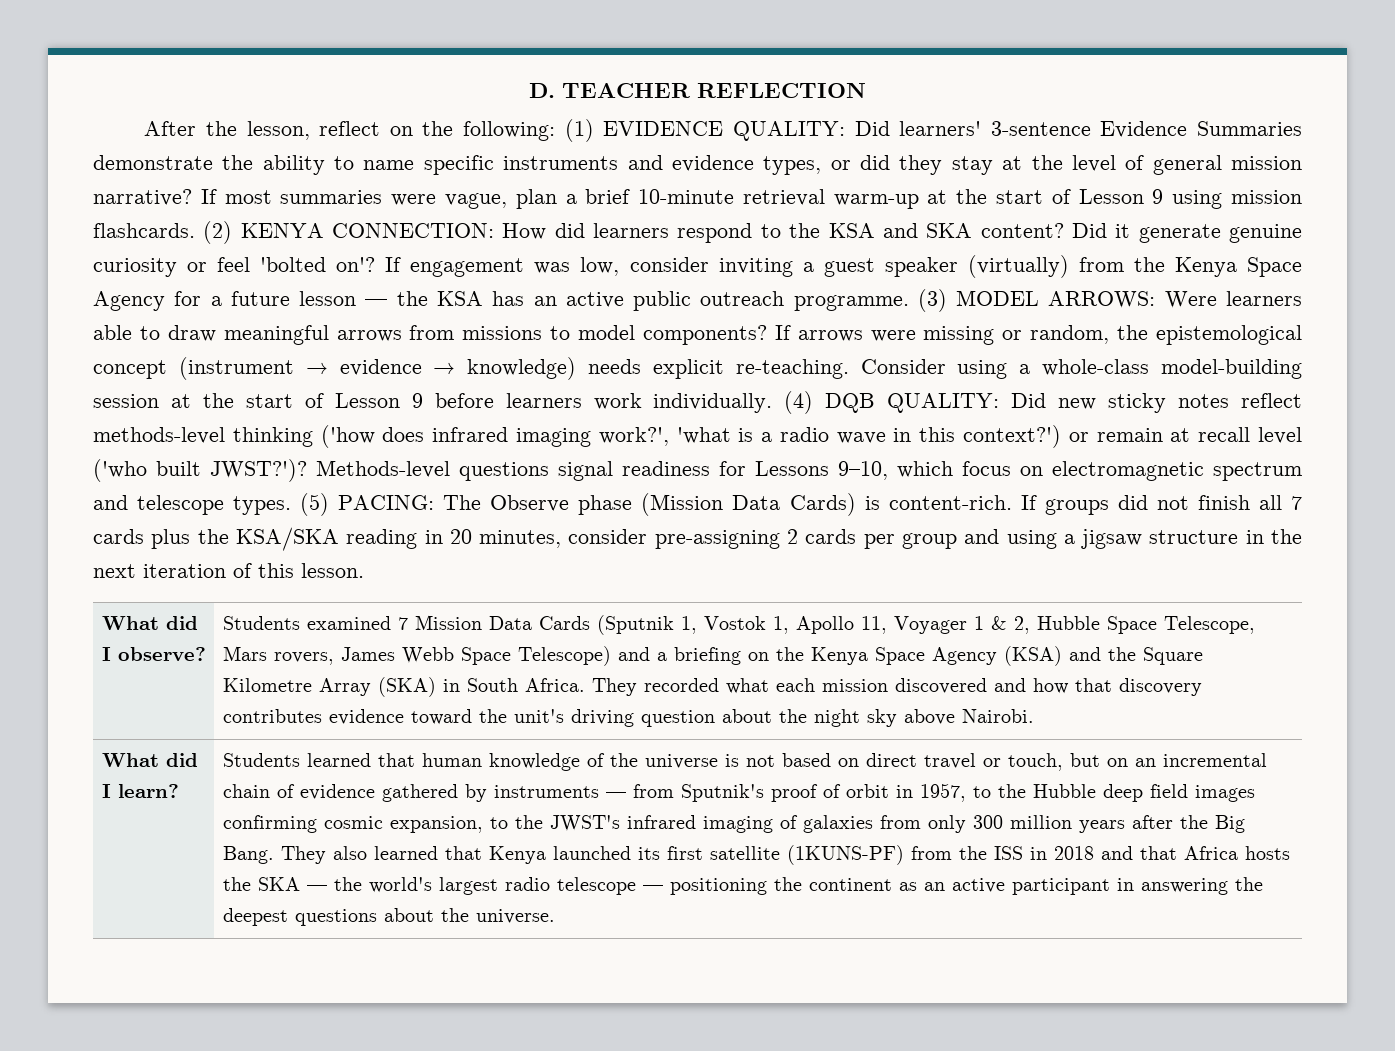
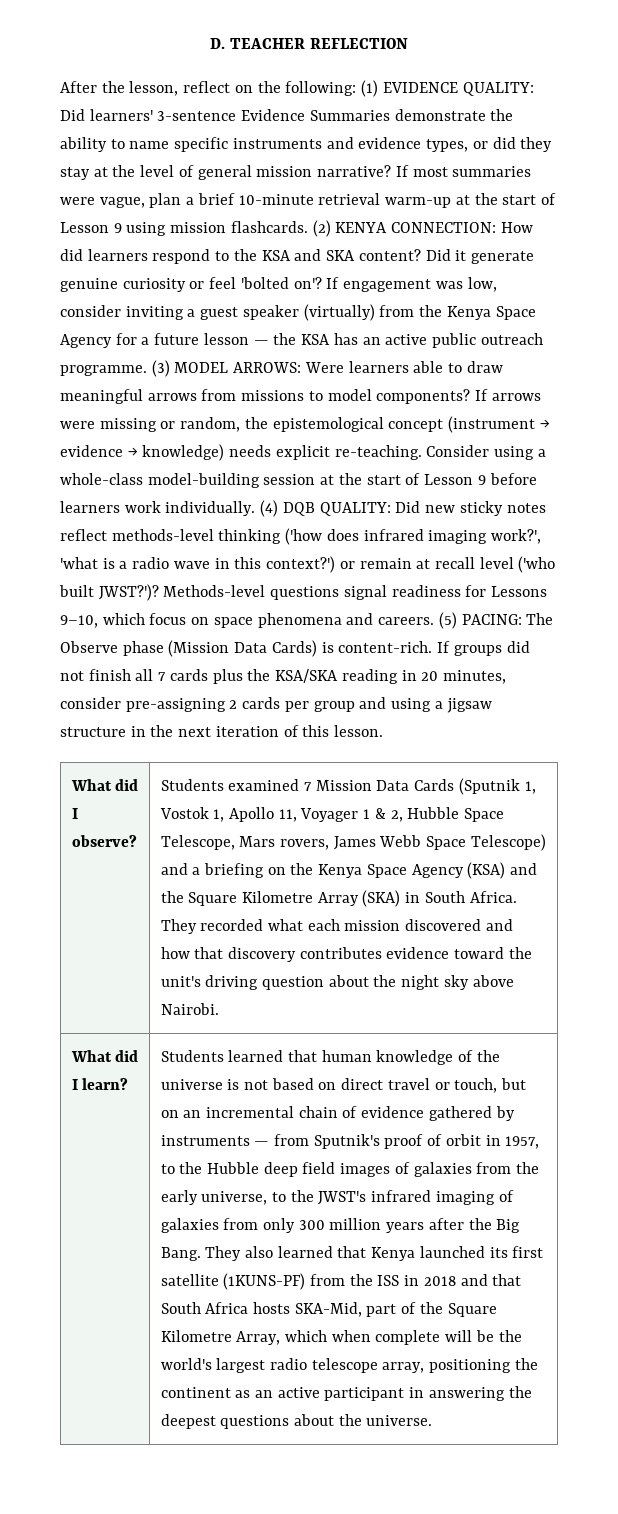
[1052,461,1302,481] [93,495,292,515] electromagnetic spectrum and telescope types. -> [213,613,435,628] space phenomena and careers.
[222,815,483,833] confirming cosmic expansion, -> [394,1162,540,1177] [160,1190,268,1205] of galaxies from the early universe,
(1177, 853) none -> [160,1302,201,1314] South
[222,877,327,891] the SKA — -> [294,1302,497,1317] [160,1330,494,1345] SKA-Mid, part of the Square Kilometre Array, which when complete will be
[642,885,663,891] — -> [382,1362,425,1373] array,

